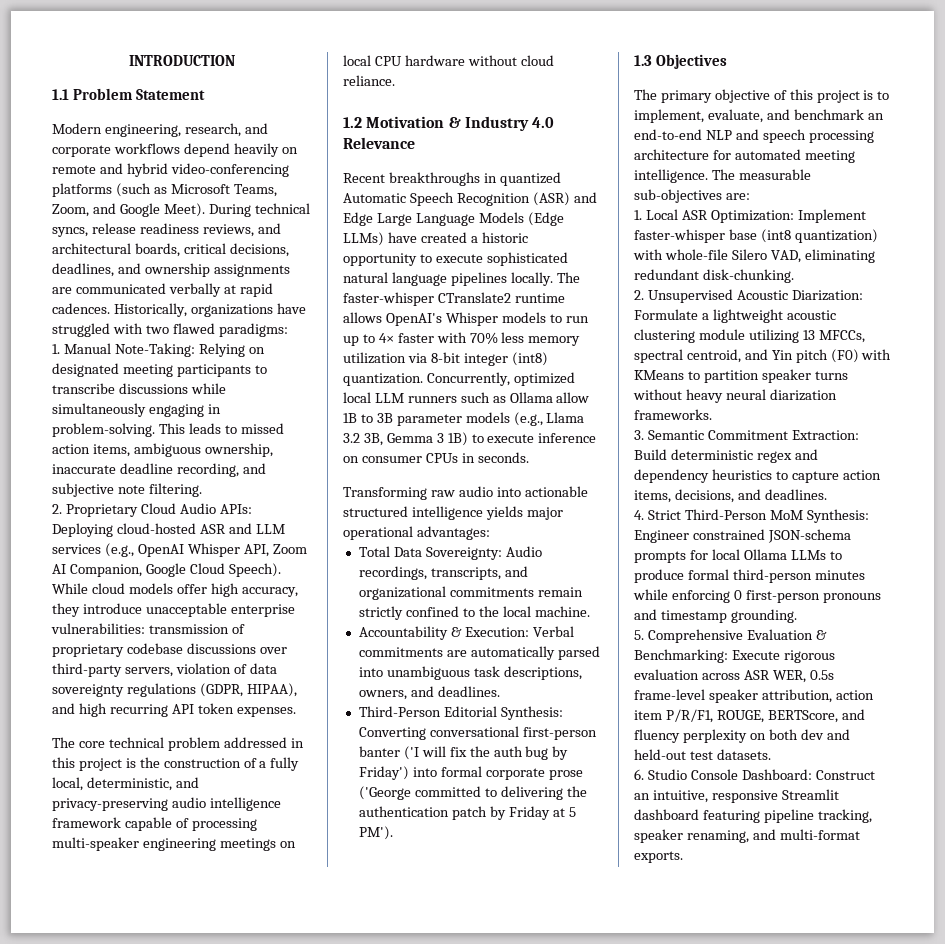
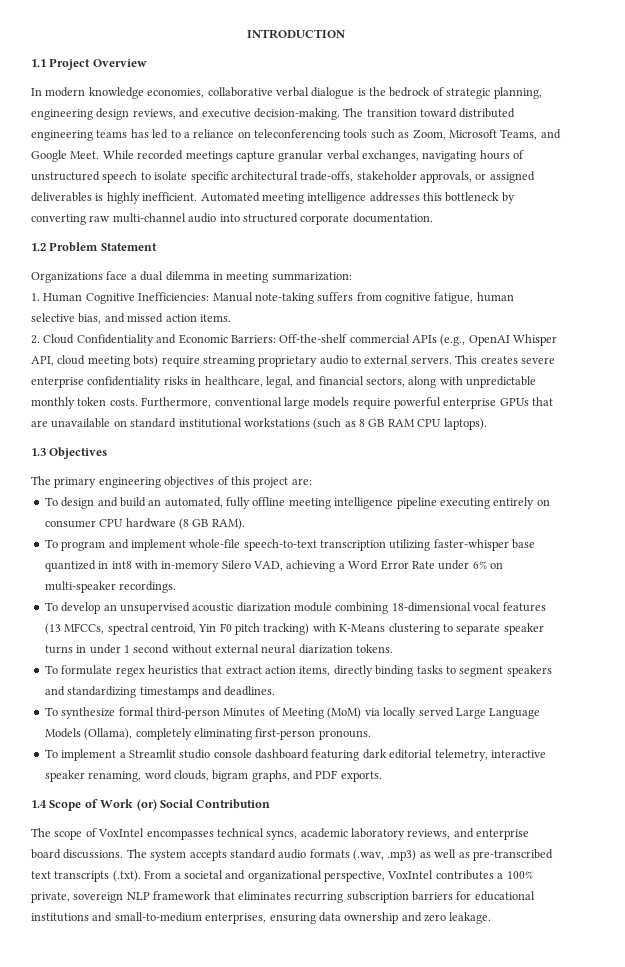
[72,88,205,100] [52,123,268,137] [52,143,298,157] [52,163,289,177] [52,183,277,197] [52,203,310,217] [52,223,281,237] [52,243,289,257] [52,263,290,277] [52,283,273,297] [52,303,306,317] [52,323,288,337] [52,343,265,357] [52,363,267,377] [52,383,226,394] [52,403,221,417] [52,423,284,437] [52,443,273,457] [52,463,266,477] [52,483,202,497] [52,503,252,517] [52,523,285,537] [52,543,307,557] [52,563,281,577] [52,583,298,597] [52,603,295,617] [51,623,245,634] [52,643,287,657] [52,663,277,677] [52,683,297,697] [52,703,296,717] [52,737,304,751] [52,757,300,771] [52,777,199,791] [52,797,281,811] [52,817,257,831] [52,837,296,851] [343,55,554,66] [343,75,395,86] [343,116,555,131] [343,137,415,149] [343,172,561,186] [343,192,597,206] [343,212,564,226] [343,232,528,246] [343,252,568,266] [343,272,580,286] [343,292,565,306] [343,312,589,326] [343,332,581,346] [343,352,548,366] [343,372,575,386] [343,392,590,403] [343,412,585,426] [343,432,597,446] [343,452,529,463] [343,486,588,500] [343,506,563,520] [343,526,490,540] [358,546,542,560] [358,566,528,580] [358,586,583,600] [358,606,590,620] [358,626,574,640] [358,646,600,660] [358,666,582,680] [358,686,500,700] [358,706,563,720] [358,726,597,740] [358,746,569,760] [358,766,583,780] [358,786,587,800] [358,806,576,820] [358,826,393,840] Problem Statement // Modern engineering, research, and corporate workflows depend heavily on remote and hybrid video-conferencing platforms (such as Microsoft Teams, Zoom, and Google Meet). During technical syncs, release readiness reviews, and architectural boards, critical decisions, deadlines, and ownership assignments are communicated verbally at rapid cadences. Historically, organizations have struggled with two flawed paradigms: // 1. Manual Note-Taking: Relying on designated meeting participants to transcribe discussions while simultaneously engaging in problem-solving. This leads to missed action items, ambiguous ownership, inaccurate deadline recording, and subjective note filtering. // 2. Proprietary Cloud Audio APIs: Deploying cloud-hosted ASR and LLM services (e.g., OpenAI Whisper API, Zoom AI Companion, Google Cloud Speech). While cloud models offer high accuracy, they introduce unacceptable enterprise vulnerabilities: transmission of proprietary codebase discussions over third-party servers, violation of data sovereignty regulations (GDPR, HIPAA), and high recurring API token expenses. // The core technical problem addressed in this project is the construction of a fully local, deterministic, and privacy-preserving audio intelligence framework capable of processing multi-speaker engineering meetings on local CPU hardware without cloud reliance. // 1.2 Motivation & Industry 4.0 Relevance // Recent breakthroughs in quantized Automatic Speech Recognition (ASR) and Edge Large Language Models (Edge LLMs) have created a historic opportunity to execute sophisticated natural language pipelines locally. The faster-whisper CTranslate2 runtime allows OpenAI's Whisper models to run up to 4× faster with 70% less memory utilization via 8-bit integer (int8) quantization. Concurrently, optimized local LLM runners such as Ollama allow 1B to 3B parameter models (e.g., Llama 3.2 3B, Gemma 3 1B) to execute inference on consumer CPUs in seconds. // Transforming raw audio into actionable structured intelligence yields major operational advantages: // Total Data Sovereignty: Audio recordings, transcripts, and organizational commitments remain strictly confined to the local machine. // Accountability & Execution: Verbal commitments are automatically parsed into unambiguous task descriptions, owners, and deadlines. // Third-Person Editorial Synthesis: Converting conversational first-person banter ('I will fix the auth bug by Friday') into formal corporate prose ('George committed to delivering the authentication patch by Friday at 5 PM'). -> [49,58,147,70] [31,87,542,99] [31,108,516,120] [31,129,561,141] [31,150,525,162] [31,171,535,183] [31,192,515,204] [31,213,433,225] [31,242,157,252] [31,271,352,283] [31,292,514,304] [31,313,231,324] [31,334,558,346] [31,355,555,367] [31,376,537,388] [31,397,554,409] [31,418,487,430] Project Overview // In modern knowledge economies, collaborative verbal dialogue is the bedrock of strategic planning, engineering design reviews, and executive decision-making. The transition toward distributed engineering teams has led to a reliance on teleconferencing tools such as Zoom, Microsoft Teams, and Google Meet. While recorded meetings capture granular verbal exchanges, navigating hours of unstructured speech to isolate specific architectural trade-offs, stakeholder approvals, or assigned deliverables is highly inefficient. Automated meeting intelligence addresses this bottleneck by converting raw multi-channel audio into structured corporate documentation. // 1.2 Problem Statement // Organizations face a dual dilemma in meeting summarization: // 1. Human Cognitive Inefficiencies: Manual note-taking suffers from cognitive fatigue, human selective bias, and missed action items. // 2. Cloud Confidentiality and Economic Barriers: Off-the-shelf commercial APIs (e.g., OpenAI Whisper API, cloud meeting bots) require streaming proprietary audio to external servers. This creates severe enterprise confidentiality risks in healthcare, legal, and financial sectors, along with unpredictable monthly token costs. Furthermore, conventional large models require powerful enterprise GPUs that are unavailable on standard institutional workstations (such as 8 GB RAM CPU laptops).
[714,89,770,103] objective -> [98,476,215,488] engineering objectives
[863,90,890,100] [634,109,884,123] [634,129,874,143] [634,149,855,163] [634,169,811,183] [634,189,750,203] [634,209,866,223] [634,229,878,243] [633,249,875,263] [634,269,794,283] [634,289,863,303] [634,309,836,323] [634,329,865,343] [634,349,892,363] [634,369,848,383] [633,389,837,403] [634,409,712,420] [634,430,859,440] [634,449,818,463] [634,469,881,483] [634,489,827,503] [634,509,869,523] [634,529,851,543] [634,549,842,563] [634,569,865,583] [633,589,881,603] [634,609,797,623] [634,629,827,643] [634,649,835,663] [634,669,834,683] [634,689,874,703] [634,709,865,723] [634,729,850,743] [634,749,771,760] [634,769,875,780] [634,789,839,803] [634,809,872,823] [634,829,860,843] [634,851,683,863] is to implement, evaluate, and benchmark an end-to-end NLP and speech processing architecture for automated meeting intelligence. The measurable sub-objectives are: // 1. Local ASR Optimization: Implement faster-whisper base (int8 quantization) with whole-file Silero VAD, eliminating redundant disk-chunking. // 2. Unsupervised Acoustic Diarization: Formulate a lightweight acoustic clustering module utilizing 13 MFCCs, spectral centroid, and Yin pitch (F0) with KMeans to partition speaker turns without heavy neural diarization frameworks. // 3. Semantic Commitment Extraction: Build deterministic regex and dependency heuristics to capture action items, decisions, and deadlines. // 4. Strict Third-Person MoM Synthesis: Engineer constrained JSON-schema prompts for local Ollama LLMs to produce formal third-person minutes while enforcing 0 first-person pronouns and timestamp grounding. // 5. Comprehensive Evaluation & Benchmarking: Execute rigorous evaluation across ASR WER, 0.5s frame-level speaker attribution, action item P/R/F1, ROUGE, BERTScore, and fluency perplexity on both dev and held-out test datasets. // 6. Studio Console Dashboard: Construct an intuitive, responsive Streamlit dashboard featuring pipeline tracking, speaker renaming, and multi-format exports. -> [291,478,312,485] [44,497,550,509] [44,518,245,530] [44,539,536,551] [44,560,503,572] [44,581,177,593] [44,602,546,614] [44,623,544,635] [44,644,394,654] [44,665,552,677] [44,686,276,698] [44,707,541,719] [44,728,371,740] [44,749,546,761] [44,770,382,782] [31,799,271,811] [31,828,530,840] [31,849,553,861] [31,870,533,882] [31,891,535,903] [31,912,492,924] are: // To design and build an automated, fully offline meeting intelligence pipeline executing entirely on consumer CPU hardware (8 GB RAM). // To program and implement whole-file speech-to-text transcription utilizing faster-whisper base quantized in int8 with in-memory Silero VAD, achieving a Word Error Rate under 6% on multi-speaker recordings. // To develop an unsupervised acoustic diarization module combining 18-dimensional vocal features (13 MFCCs, spectral centroid, Yin F0 pitch tracking) with K-Means clustering to separate speaker turns in under 1 second without external neural diarization tokens. // To formulate regex heuristics that extract action items, directly binding tasks to segment speakers and standardizing timestamps and deadlines. // To synthesize formal third-person Minutes of Meeting (MoM) via locally served Large Language Models (Ollama), completely eliminating first-person pronouns. // To implement a Streamlit studio console dashboard featuring dark editorial telemetry, interactive speaker renaming, word clouds, bigram graphs, and PDF exports. // 1.4 Scope of Work (or) Social Contribution // The scope of VoxIntel encompasses technical syncs, academic laboratory reviews, and enterprise board discussions. The system accepts standard audio formats (.wav, .mp3) as well as pre-transcribed text transcripts (.txt). From a societal and organizational perspective, VoxIntel contributes a 100% private, sovereign NLP framework that eliminates recurring subscription barriers for educational institutions and small-to-medium enterprises, ensuring data ownership and zero leakage.

